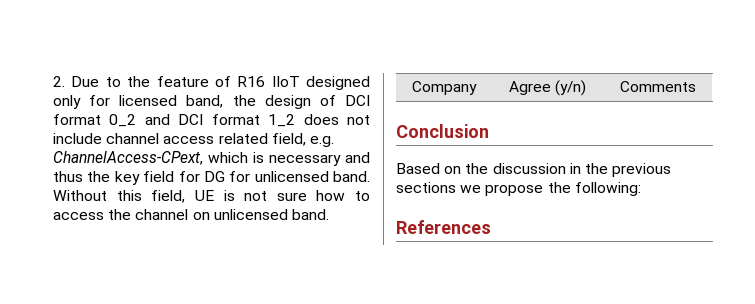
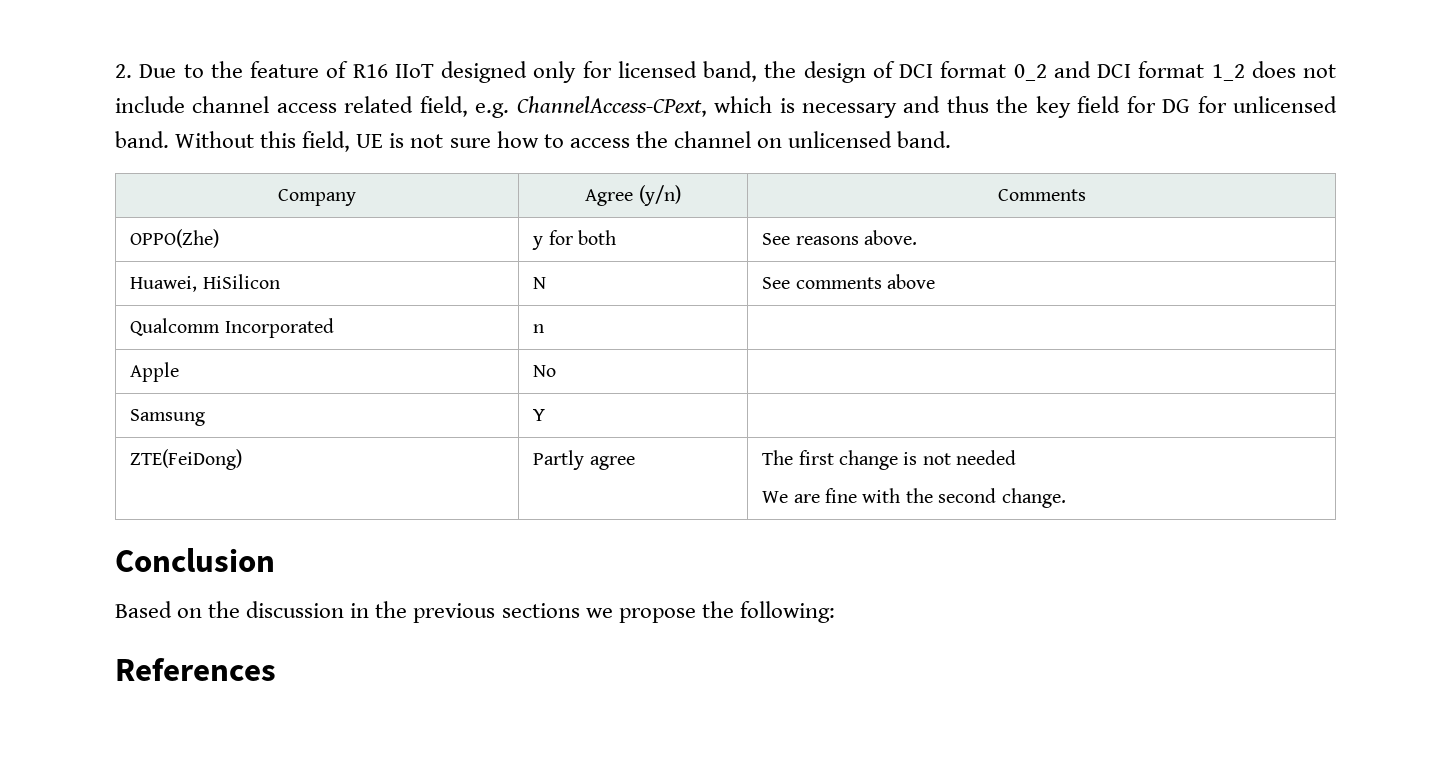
(696, 86) none -> [130,229,220,248] [532,230,617,250] [762,230,918,245] [130,274,280,292] [533,277,547,289] [762,274,936,289] [130,318,334,338] [533,324,545,333] [130,362,180,382] [533,365,557,377] [130,409,206,426] [533,409,546,421] [130,449,243,470] [533,450,635,470] [762,450,1017,470] [762,488,1066,508] // OPPO(Zhe) | y for both | See reasons above. // Huawei, HiSilicon | N | See comments above // Qualcomm Incorporated | n | // Apple | No | // Samsung | Y | // ZTE(FeiDong) | Partly agree | The first change is not needed // We are fine with the second change.

